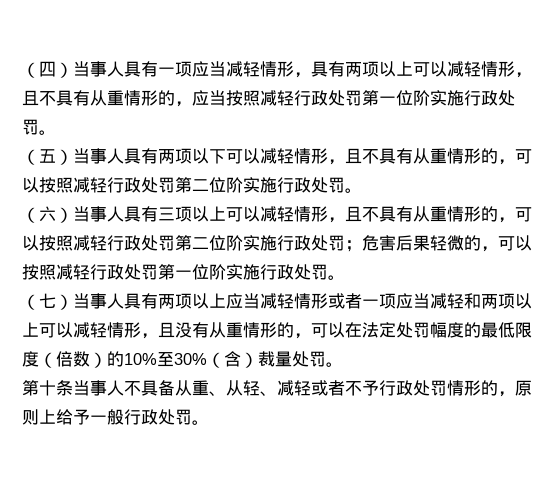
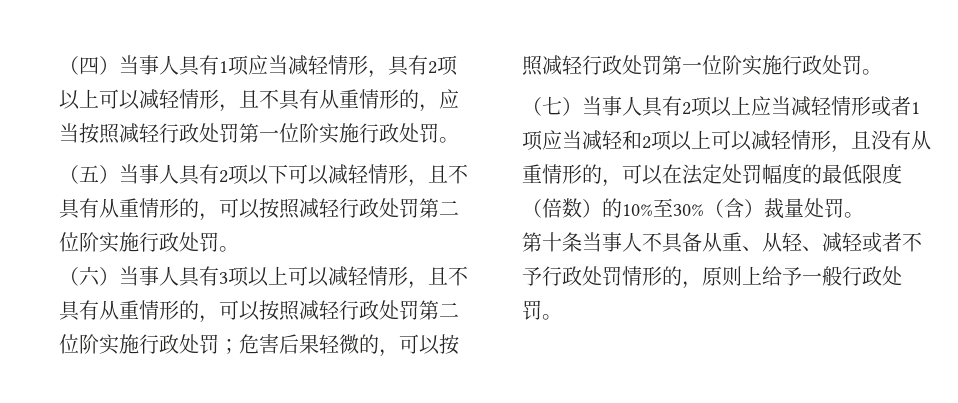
[158,67,175,75] 一 -> [219,61,228,73] 1
[345,62,362,77] 两 -> [428,61,437,74] 2
[158,149,175,164] 两 -> [219,170,228,183] 2
[158,207,175,221] 三 -> [219,272,228,284] 3
[158,294,175,309] 两 -> [682,102,691,115] 2
[362,299,379,307] 一 -> [911,102,920,114] 1
[481,294,498,309] 两 -> [642,136,651,149] 2

